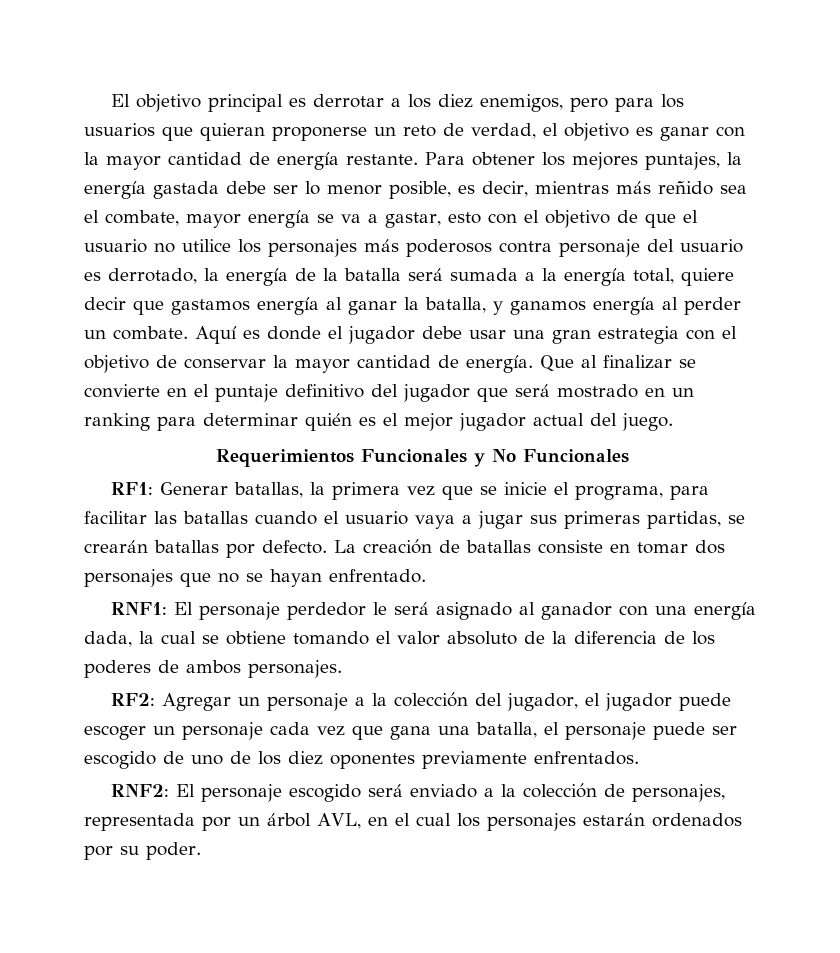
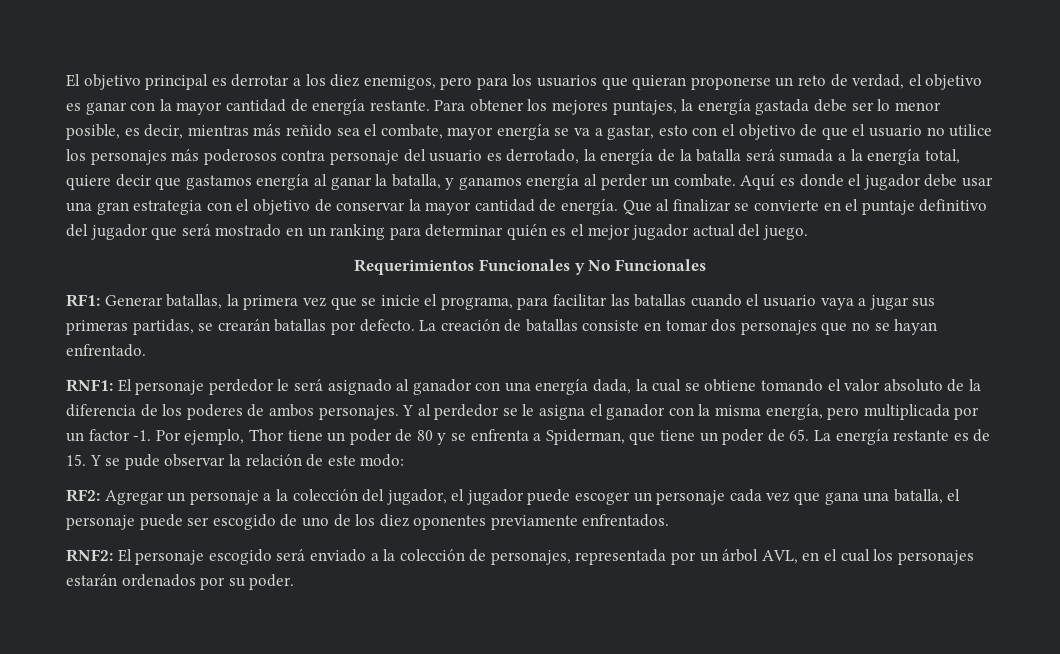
(342, 669) none -> [402,404,980,420] [66,429,991,445] [66,454,405,470] Y al perdedor se le asigna el ganador con la misma energía, pero multiplicada por un factor -1. Por ejemplo, Thor tiene un poder de 80 y se enfrenta a Spiderman, que tiene un poder de 65. La energía restante es de 15. Y se pude observar la relación de este modo:

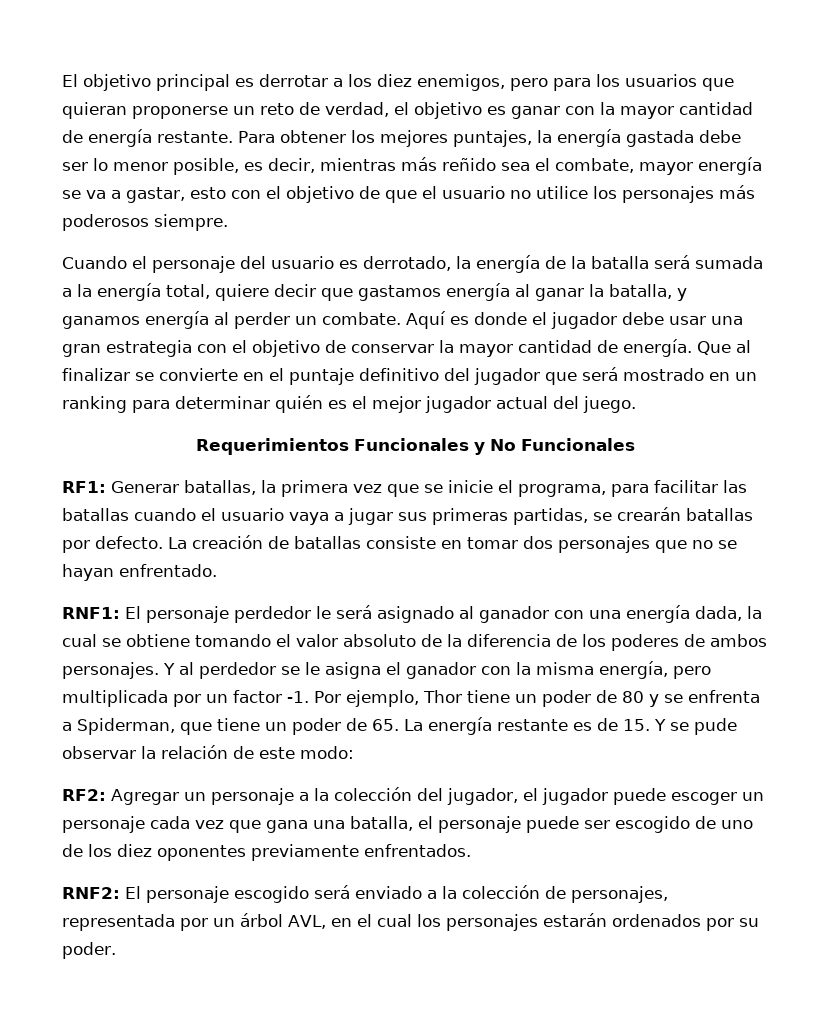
[281,150,326,161] contra -> [154,214,228,231] [62,256,147,269] siempre. // Cuando el

